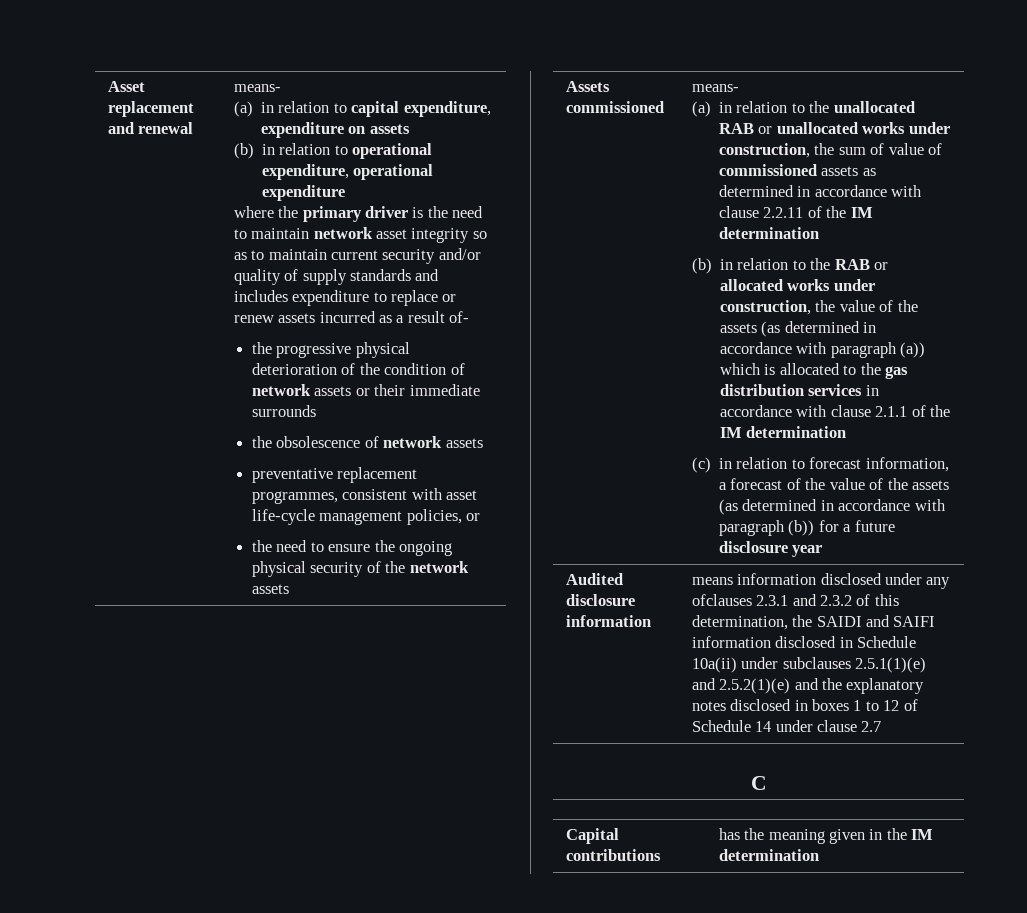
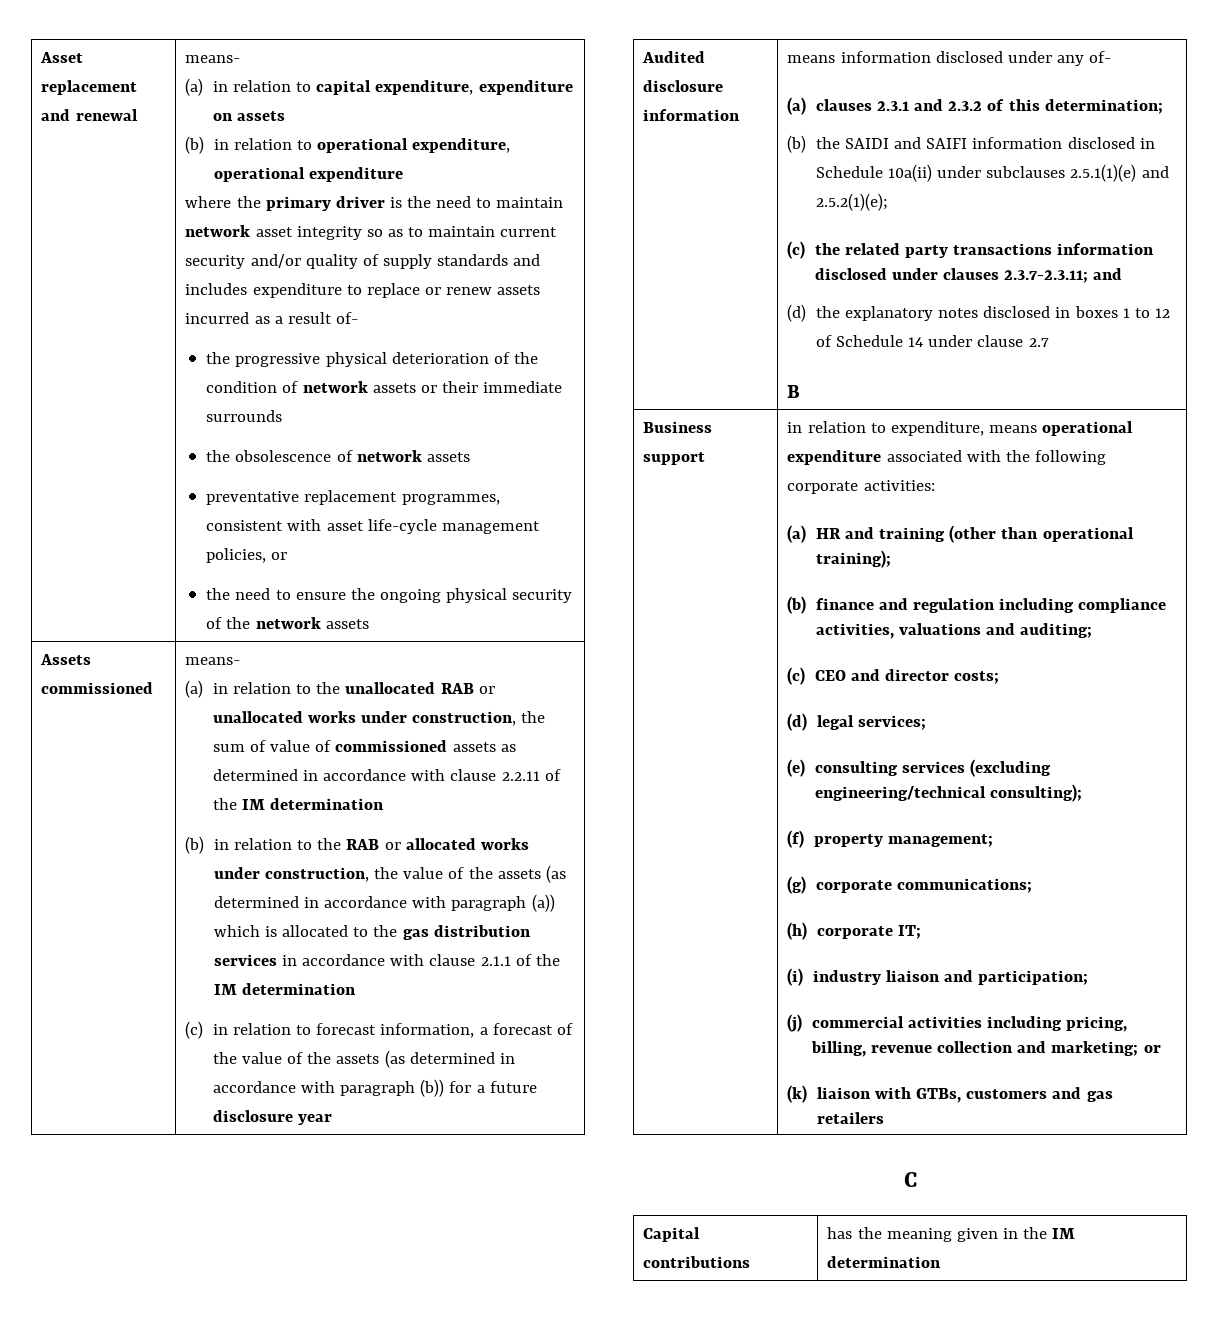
[691,594,752,606] ofclauses -> [1089,51,1112,63] [787,97,872,115] of- // (a) clauses
[691,615,788,630] determination, -> [1044,99,1163,114] [787,135,807,153] determination; // (b)
[719,678,819,694] 2.5.2(1)(e) and -> [815,193,888,211] [787,241,1155,259] [814,268,1123,283] [787,304,807,322] 2.5.2(1)(e); // (c) the related party transactions information disclosed under clauses 2.3.7-2.3.11; and // (d)
(882, 726) none -> [787,385,801,398] [643,421,713,433] [643,452,706,465] [787,421,1134,436] [787,450,1106,465] [787,480,935,494] [787,525,1134,543] [815,550,891,568] [787,596,1167,614] [815,623,1093,639] [787,667,1000,685] [787,713,927,731] [787,759,1052,777] [814,784,1083,802] [787,830,994,848] [787,876,1033,894] [787,922,922,940] [787,968,1089,986] [787,1014,1128,1032] [810,1041,1161,1057] [787,1085,1113,1103] [816,1112,884,1124] // B // Business support | in relation to expenditure, means operational expenditure associated with the following corporate activities: // (a) HR and training (other than operational training); // (b) finance and regulation including compliance activities, valuations and auditing; // (c) CEO and director costs; // (d) legal services; // (e) consulting services (excluding engineering/technical consulting); // (f) property management; // (g) corporate communications; // (h) corporate IT; // (i) industry liaison and participation; // (j) commercial activities including pricing, billing, revenue collection and marketing; or // (k) liaison with GTBs, customers and gas retailers

